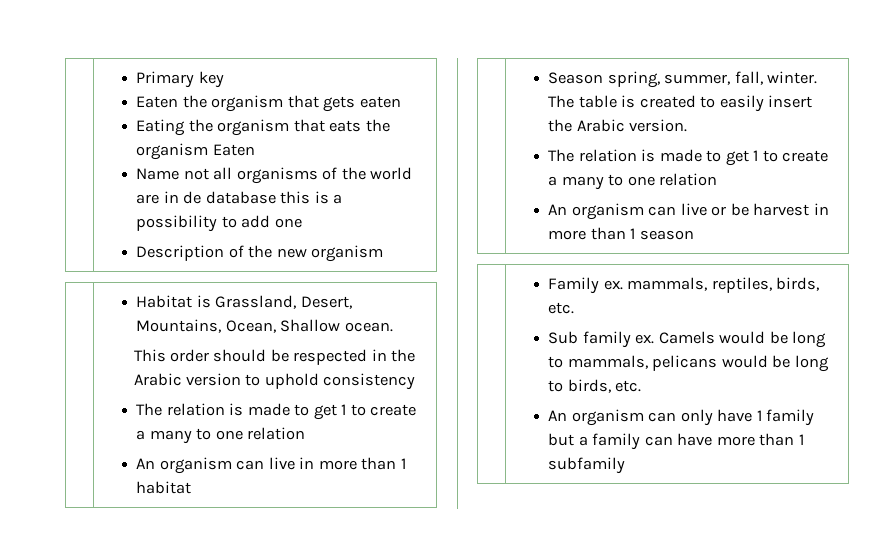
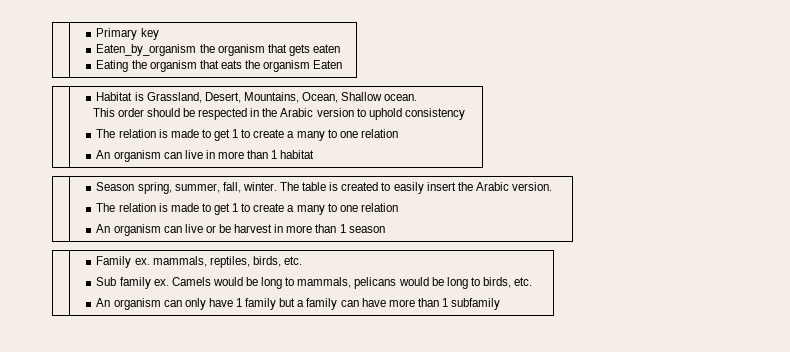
[136,96,179,108] Eaten -> [96,44,197,56] Eaten_by_organism
[136,167,413,184] [136,191,343,204] [136,215,302,232] [136,245,384,262] // Name not all organisms of the world are in de database this is a possibility to add one // Description of the new organism -> (343, 64) none

